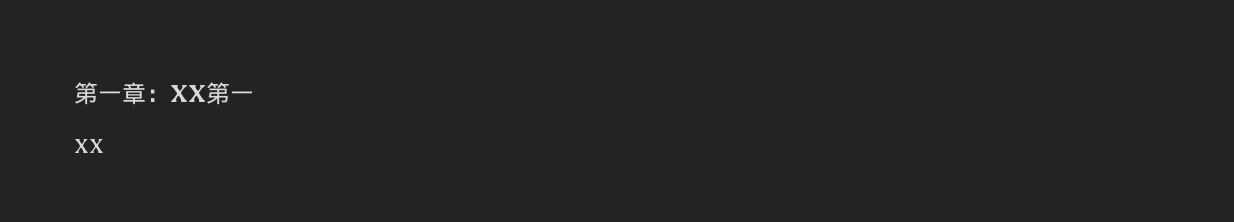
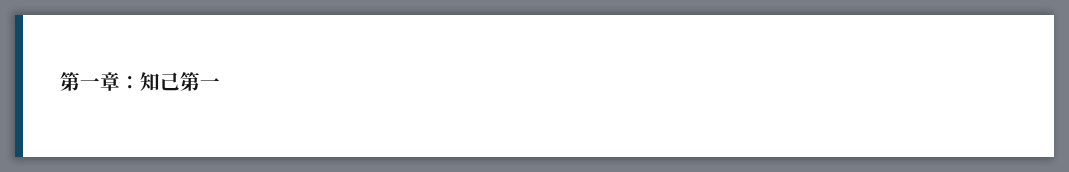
[170,82,254,105] [74,139,104,153] XX第一 // XX -> [140,72,220,91] 知己第一

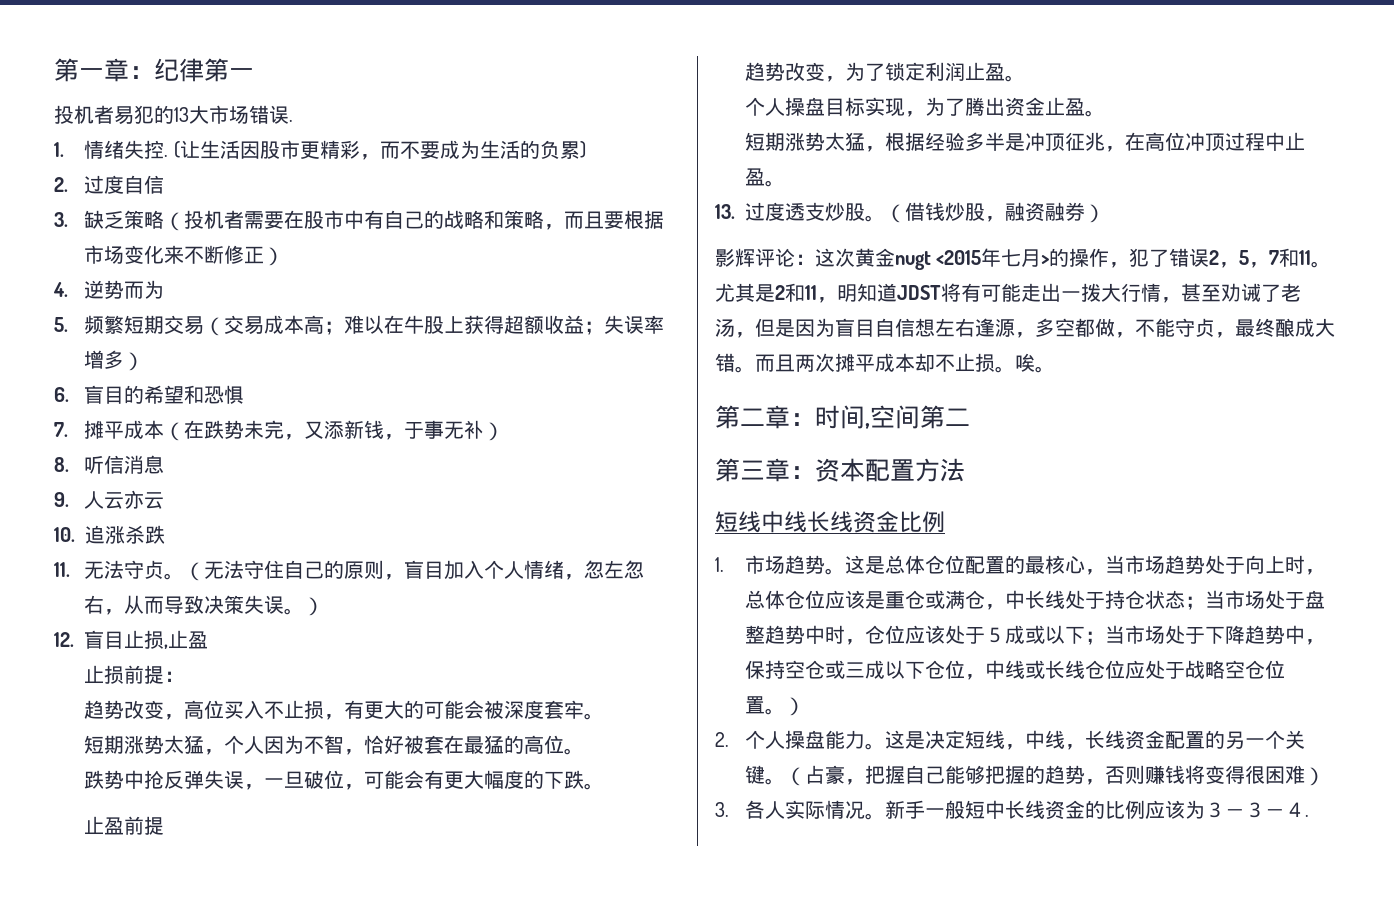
[140,72,220,91] 知己第一 -> [154,58,254,82] [54,105,293,125] [54,140,586,160] [54,175,165,194] [54,210,665,231] [84,245,285,266] [53,280,165,299] [54,315,665,336] [84,350,145,371] [54,385,245,404] [54,420,505,441] [54,455,165,474] [54,490,165,509] [54,525,165,544] [54,560,645,581] [84,595,325,616] [54,630,209,649] [84,665,185,684] [84,700,605,720] [84,735,585,755] [84,770,605,790] [84,816,165,835] [745,62,1026,82] [745,97,1106,117] [745,132,1306,152] [745,168,786,187] [715,202,1106,223] [715,248,1332,270] [715,283,1301,303] [715,318,1335,338] [715,353,1055,373] [715,405,970,429] [715,458,965,482] [715,511,945,533] [715,555,1326,575] [745,590,1326,610] [745,625,1326,645] [745,660,1286,680] [745,696,806,716] [715,730,1306,750] [745,765,1326,786] [715,800,1310,820] 纪律第一 // 投机者易犯的13大市场错误. // 1.情绪失控. (让生活因股市更精彩，而不要成为生活的负累) // 2.过度自信 // 3.缺乏策略（投机者需要在股市中有自己的战略和策略，而且要根据市场变化来不断修正） // 4.逆势而为 // 5.频繁短期交易（交易成本高；难以在牛股上获得超额收益；失误率增多） // 6.盲目的希望和恐惧 // 7.摊平成本（在跌势未完，又添新钱，于事无补） // 8.听信消息 // 9.人云亦云 // 10.追涨杀跌 // 11.无法守贞。（无法守住自己的原则，盲目加入个人情绪，忽左忽右，从而导致决策失误。） // 12.盲目止损,止盈 // 止损前提： // 趋势改变，高位买入不止损，有更大的可能会被深度套牢。 // 短期涨势太猛，个人因为不智，恰好被套在最猛的高位。 // 跌势中抢反弹失误，一旦破位，可能会有更大幅度的下跌。 // 止盈前提 // 趋势改变，为了锁定利润止盈。 // 个人操盘目标实现，为了腾出资金止盈。 // 短期涨势太猛，根据经验多半是冲顶征兆，在高位冲顶过程中止盈。 // 13.过度透支炒股。（借钱炒股，融资融券） // 影辉评论：这次黄金nugt <2015年七月>的操作，犯了错误2，5，7和11。尤其是2和11，明知道JDST将有可能走出一拨大行情，甚至劝诫了老汤，但是因为盲目自信想左右逢源，多空都做，不能守贞，最终酿成大错。而且两次摊平成本却不止损。唉。 // 第二章：时间,空间第二 // 第三章：资本配置方法 // 短线中线长线资金比例 // 1.市场趋势。这是总体仓位配置的最核心，当市场趋势处于向上时，总体仓位应该是重仓或满仓，中长线处于持仓状态；当市场处于盘整趋势中时，仓位应该处于５成或以下；当市场处于下降趋势中，保持空仓或三成以下仓位，中线或长线仓位应处于战略空仓位置。） // 2.个人操盘能力。这是决定短线，中线，长线资金配置的另一个关键。（占豪，把握自己能够把握的趋势，否则赚钱将变得很困难） // 3.各人实际情况。新手一般短中长线资金的比例应该为３－３－４.

